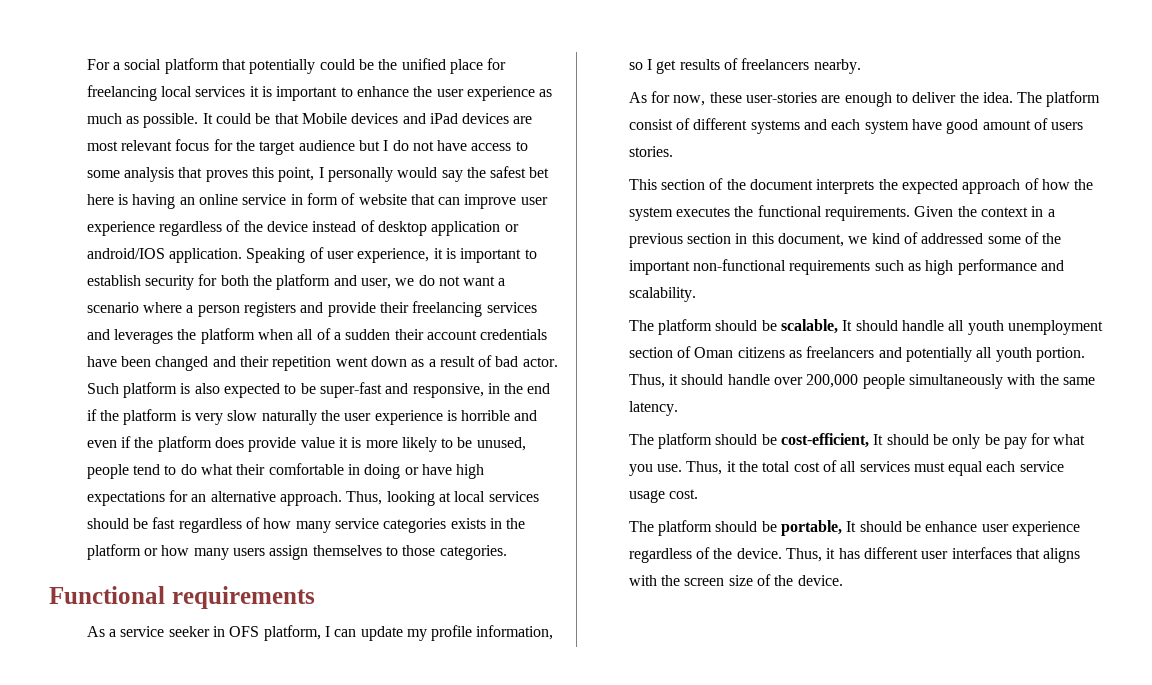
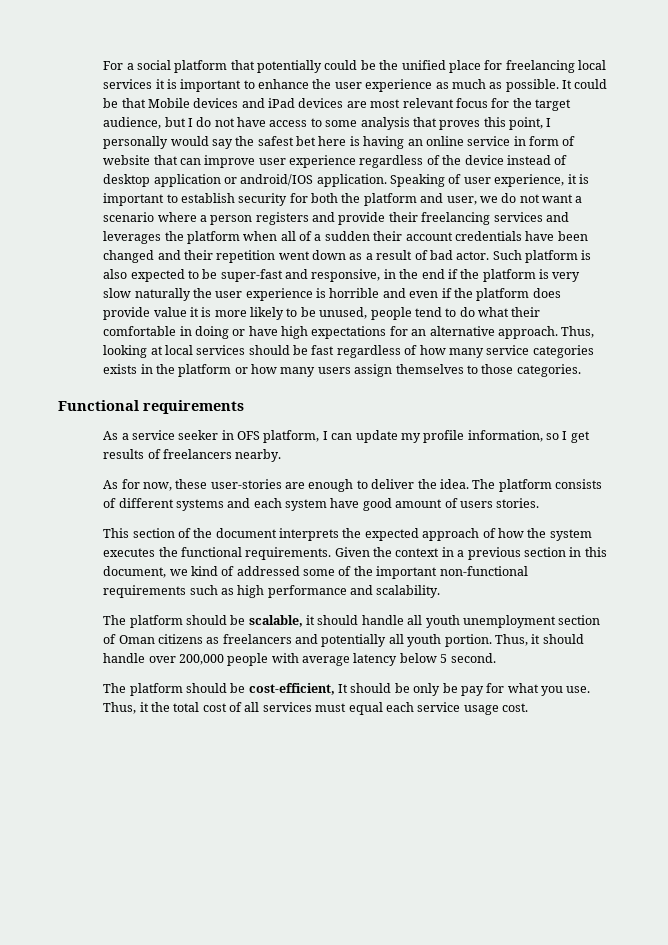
[298,140,355,151] audience -> [103,117,162,129] audience,
[628,119,673,130] consist -> [555,479,603,489] consists
[842,320,853,331] It -> [306,615,316,625] it
[908,374,1095,389] [628,401,678,416] simultaneously with the same latency. -> [271,653,496,666] with average latency below 5 second.
[628,520,1080,536] [628,547,1081,563] [628,574,843,586] // The platform should be portable, It should be enhance user experience regardless of the device. Thus, it has different user interfaces that aligns with the screen size of the device. -> (529, 707) none

